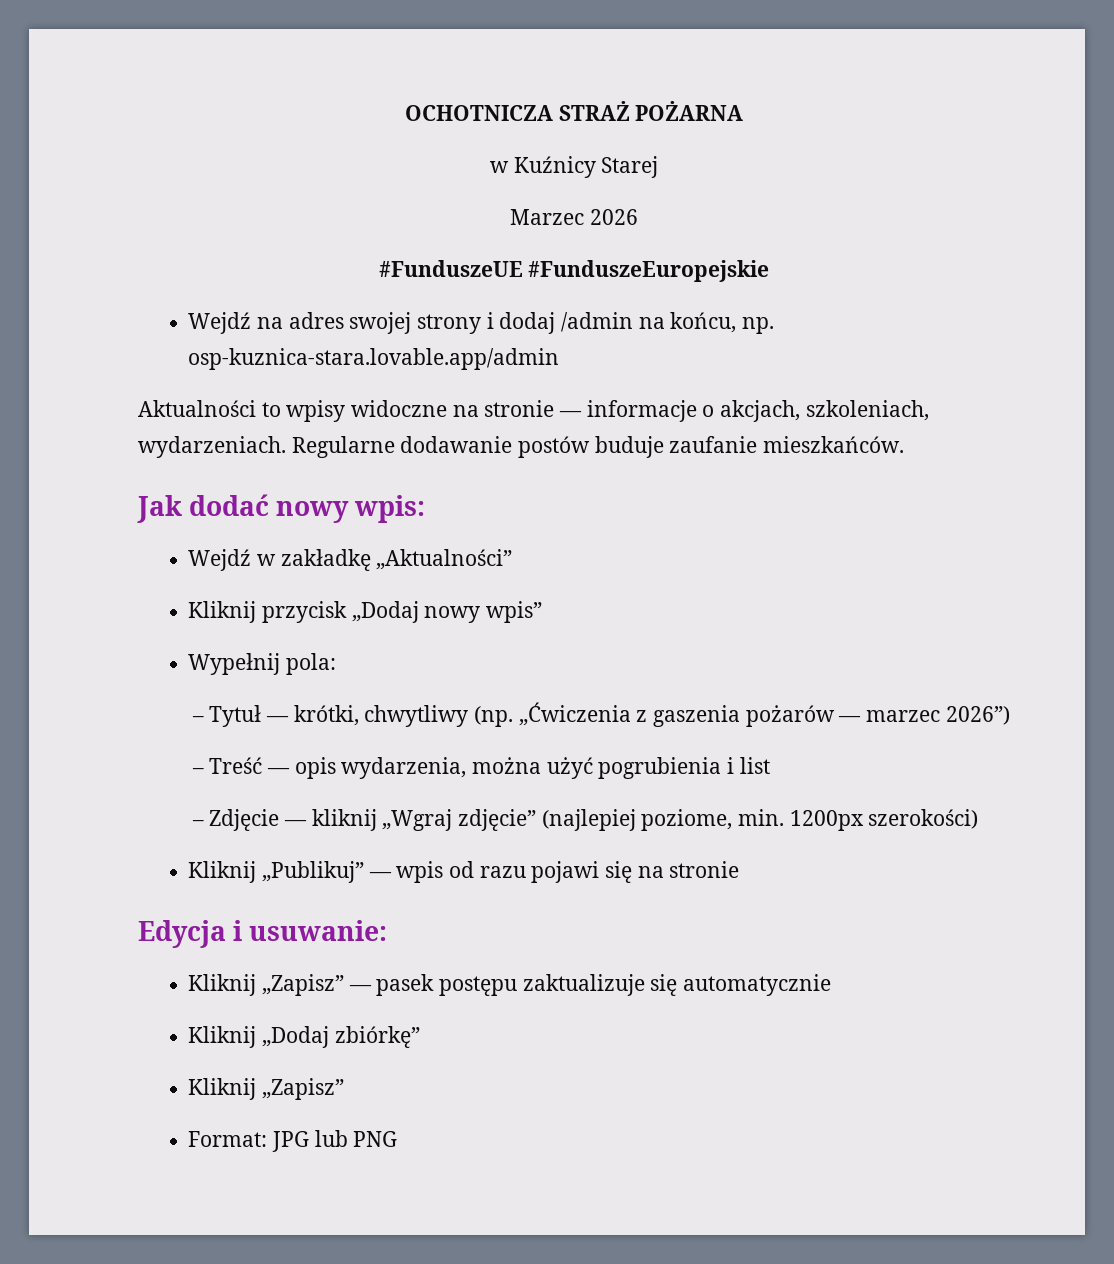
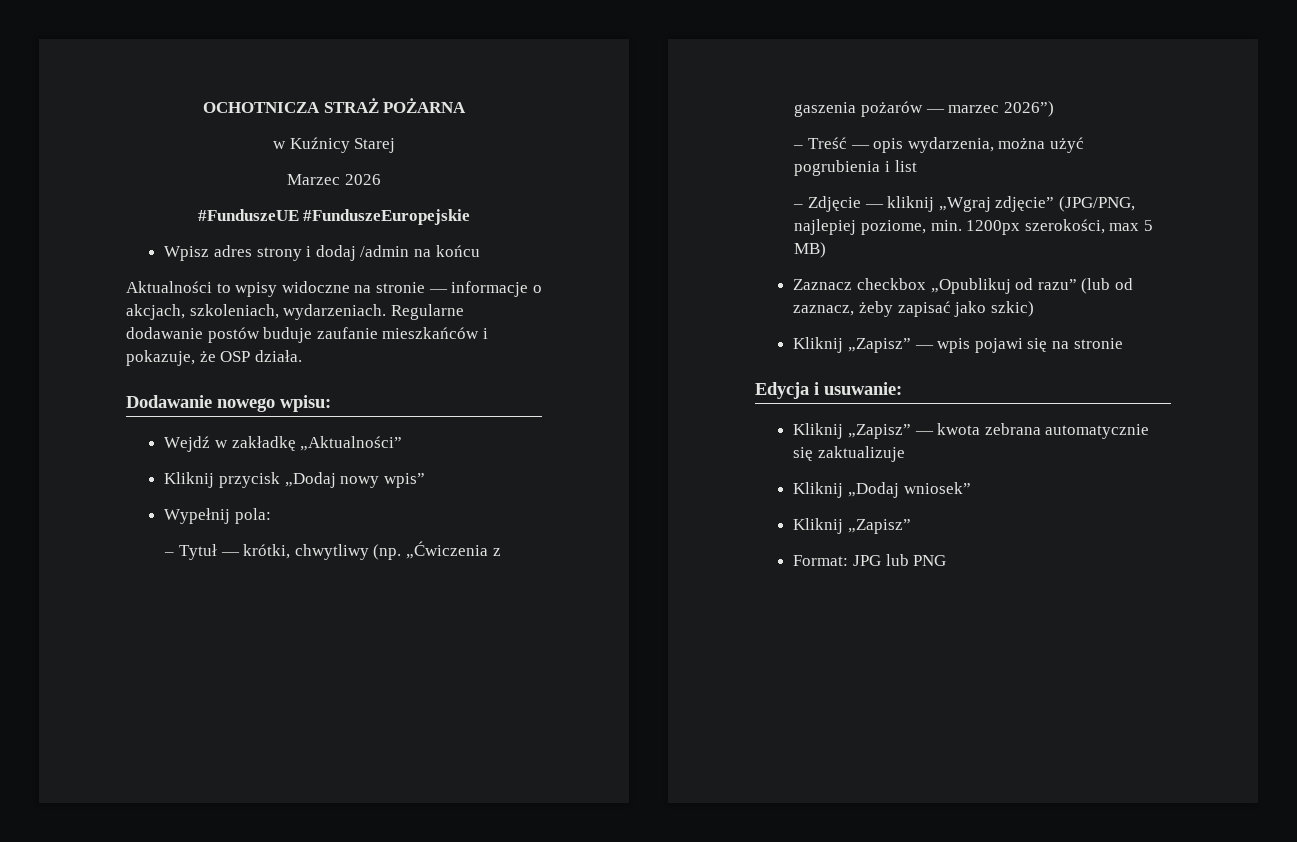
[188,312,412,334] Wejdź na adres swojej -> [164,245,252,261] Wpisz adres
[670,312,775,334] [188,348,560,370] końcu, np. osp-kuznica-stara.lovable.app/admin -> [435,245,480,257] końcu
[763,436,905,453] [137,494,426,523] mieszkańców. // Jak dodać nowy wpis: -> [382,327,488,339] [126,350,302,366] [126,395,331,412] mieszkańców i pokazuje, że OSP działa. // Dodawanie nowego wpisu:
[541,809,636,831] (najlepiej -> [1058,196,1135,212] [794,219,857,235] (JPG/PNG, najlepiej
[868,809,979,829] [188,861,365,883] szerokości) // Kliknij „Publikuj” -> [1024,219,1153,234] [794,242,827,258] [793,278,1133,294] [793,301,1034,317] [793,337,911,353] szerokości, max 5 MB) // Zaznacz checkbox „Opublikuj od razu” (lub od zaznacz, żeby zapisać jako szkic) // Kliknij „Zapisz”
[449,861,526,878] od razu -> (971, 345) none
[376,974,518,996] pasek postępu -> [937,423,1150,439] [793,447,814,461] kwota zebrana automatycznie się
[650,974,832,996] się automatycznie -> (905, 454) none
[334,1026,420,1048] zbiórkę” -> [903,482,971,494] wniosek”

